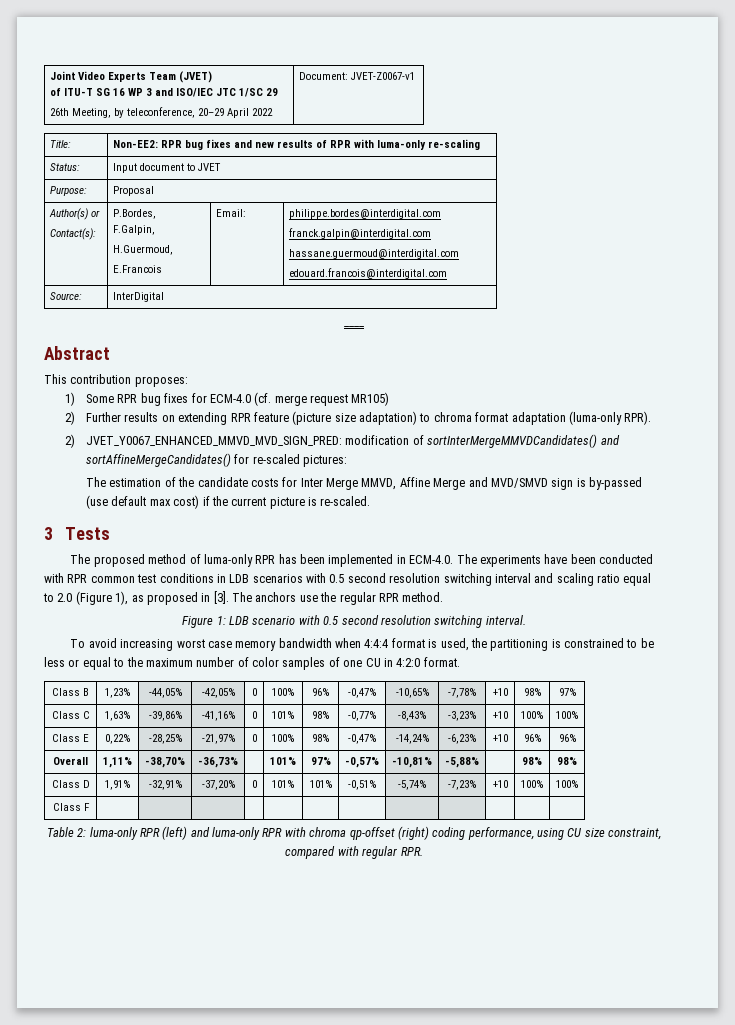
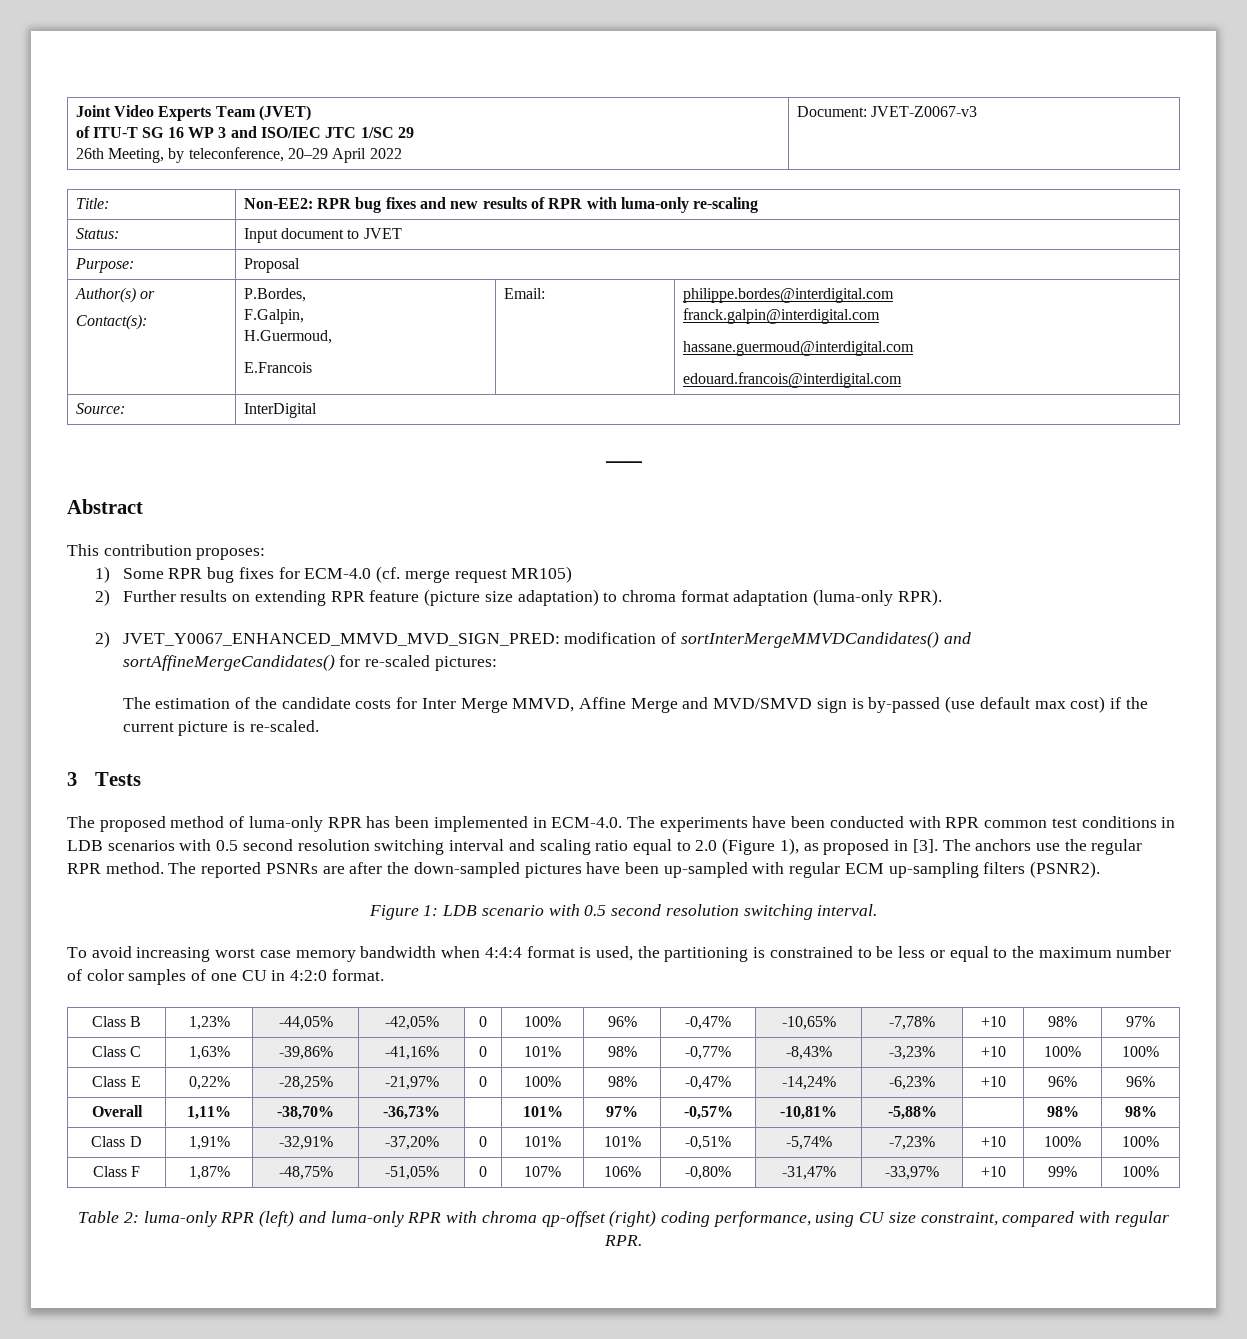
[351,72,416,80] JVET-Z0067-v1 -> [870,106,977,117] JVET-Z0067-v3
(444, 597) none -> [168,861,1101,878] The reported PSNRs are after the down-sampled pictures have been up-sampled with regular ECM up-sampling filters (PSNR2).
(90, 807) | | | | | | | | | | | -> [188,1166,230,1180] [278,1166,333,1180] [384,1166,439,1180] [479,1166,487,1177] [524,1166,561,1177] [603,1166,641,1177] [685,1166,731,1180] [781,1166,836,1180] [885,1166,939,1180] [980,1166,1006,1177] [1048,1166,1077,1177] [1122,1166,1159,1177] 1,87% | -48,75% | -51,05% | 0 | 107% | 106% | -0,80% | -31,47% | -33,97% | +10 | 99% | 100%

